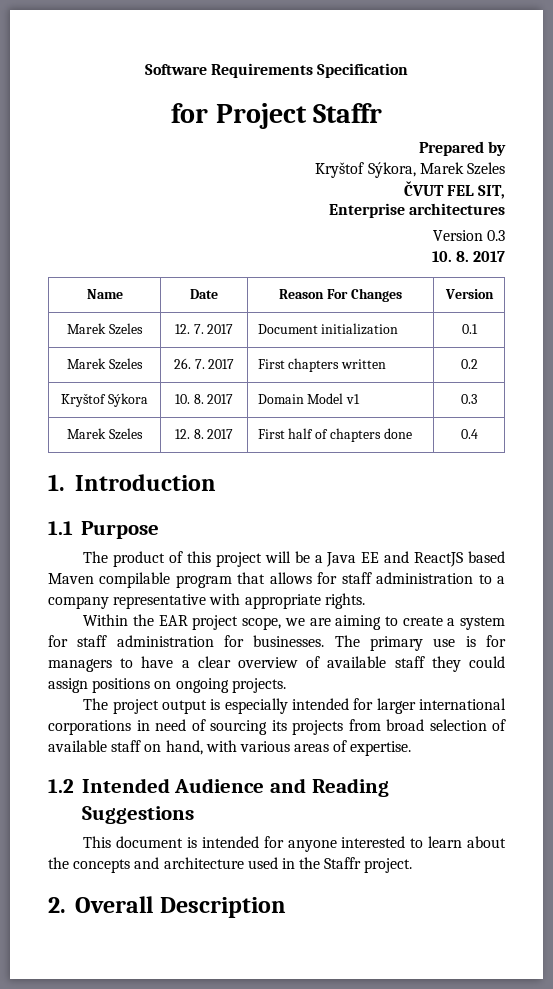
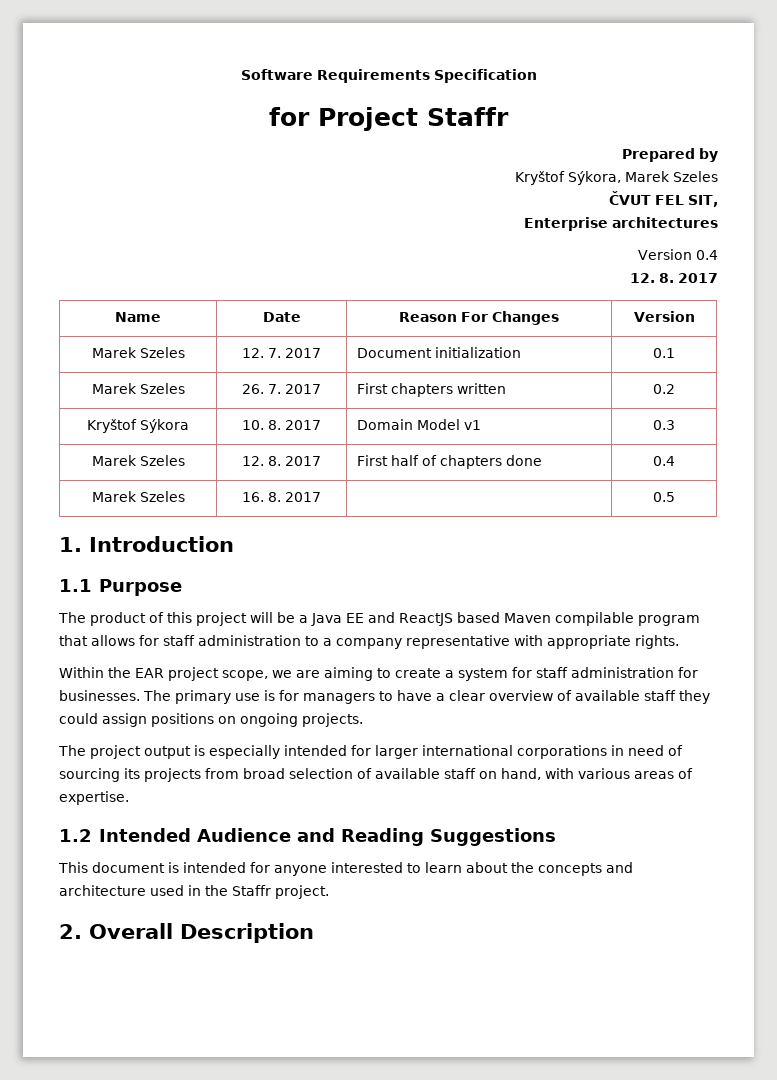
[487,230,505,241] [431,251,452,262] 0.3 // 10. -> [696,250,718,260] [630,273,655,283] 0.4 // 12.
(478, 434) none -> [91,491,185,502] [242,492,321,502] [653,492,675,502] // Marek Szeles | 16. 8. 2017 | | 0.5

